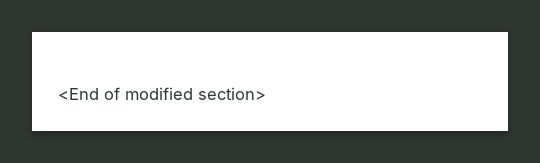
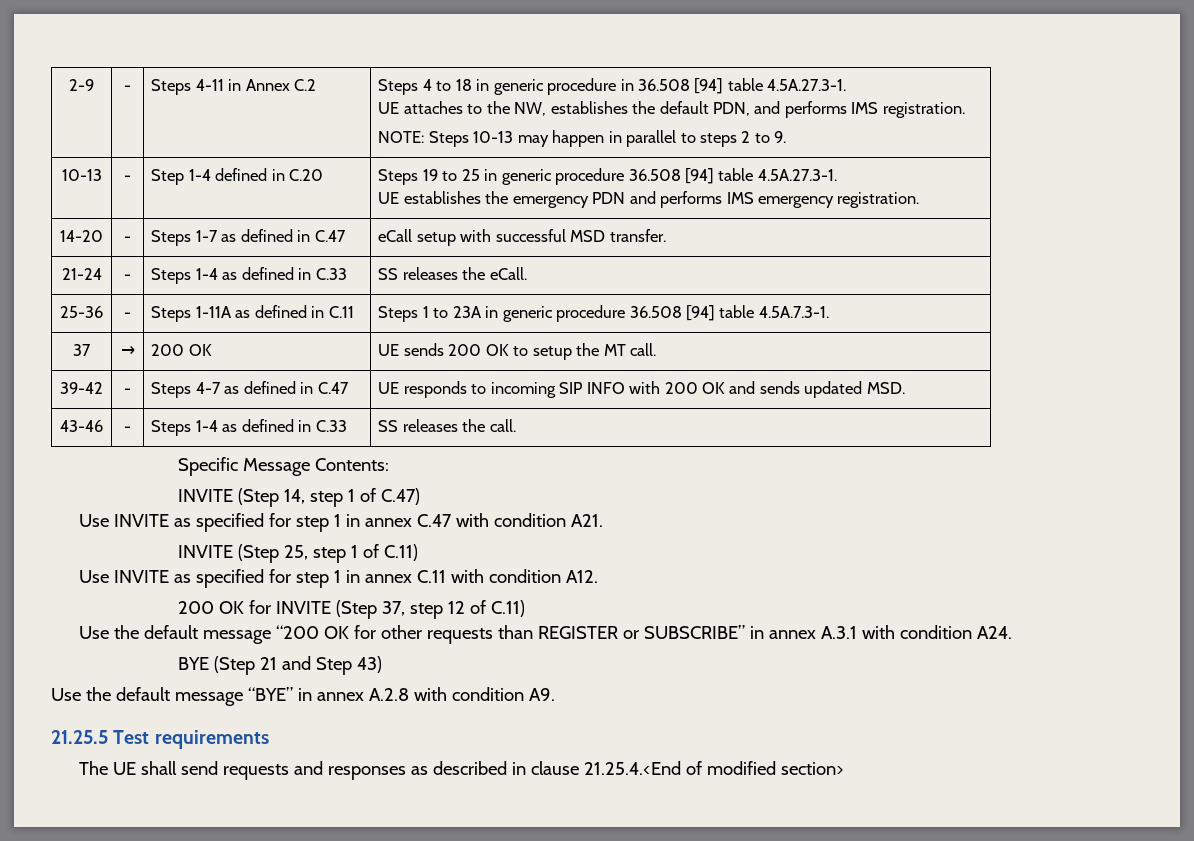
[58,88,99,100] <End -> [69,79,94,91] [124,85,131,91] [151,79,317,95] [378,78,847,95] [378,101,965,118] [378,130,787,147] [61,169,102,181] [124,175,131,181] [151,168,324,185] [378,168,837,185] [378,191,920,208] [60,230,103,242] [124,236,131,242] [151,229,346,246] [378,229,666,246] [61,268,102,280] [124,274,131,280] [151,267,347,284] [378,267,527,280] [60,306,103,318] [124,312,131,318] [151,305,354,322] [378,305,829,322] [73,344,91,356] [120,346,135,356] [151,344,212,356] [378,343,657,360] [60,382,103,394] [124,388,131,394] [151,381,349,398] [378,381,905,398] [60,420,103,432] [124,426,131,432] [151,419,347,436] [378,419,516,432] [177,457,389,476] [177,488,420,507] [78,513,603,532] [177,544,418,563] [78,569,598,588] [177,600,525,619] [78,625,1012,644] [177,656,382,675] [51,687,555,706] [51,730,269,749] [78,761,681,780] 2-9 | - | Steps 4-11 in Annex C.2 | Steps 4 to 18 in generic procedure in 36.508 [94] table 4.5A.27.3-1. // UE attaches to the NW, establishes the default PDN, and performs IMS registration. // NOTE: Steps 10-13 may happen in parallel to steps 2 to 9. // 10-13 | - | Step 1-4 defined in C.20 | Steps 19 to 25 in generic procedure 36.508 [94] table 4.5A.27.3-1. // UE establishes the emergency PDN and performs IMS emergency registration. // 14-20 | - | Steps 1-7 as defined in C.47 | eCall setup with successful MSD transfer. // 21-24 | - | Steps 1-4 as defined in C.33 | SS releases the eCall. // 25-36 | - | Steps 1-11A as defined in C.11 | Steps 1 to 23A in generic procedure 36.508 [94] table 4.5A.7.3-1. // 37 | → | 200 OK | UE sends 200 OK to setup the MT call. // 39-42 | - | Steps 4-7 as defined in C.47 | UE responds to incoming SIP INFO with 200 OK and sends updated MSD. // 43-46 | - | Steps 1-4 as defined in C.33 | SS releases the call. // Specific Message Contents: // INVITE (Step 14, step 1 of C.47) // Use INVITE as specified for step 1 in annex C.47 with condition A21. // INVITE (Step 25, step 1 of C.11) // Use INVITE as specified for step 1 in annex C.11 with condition A12. // 200 OK for INVITE (Step 37, step 12 of C.11) // Use the default message “200 OK for other requests than REGISTER or SUBSCRIBE” in annex A.3.1 with condition A24. // BYE (Step 21 and Step 43) // Use the default message “BYE” in annex A.2.8 with condition A9. // 21.25.5 Test requirements // The UE shall send requests and responses as described in clause 21.25.4.<End

